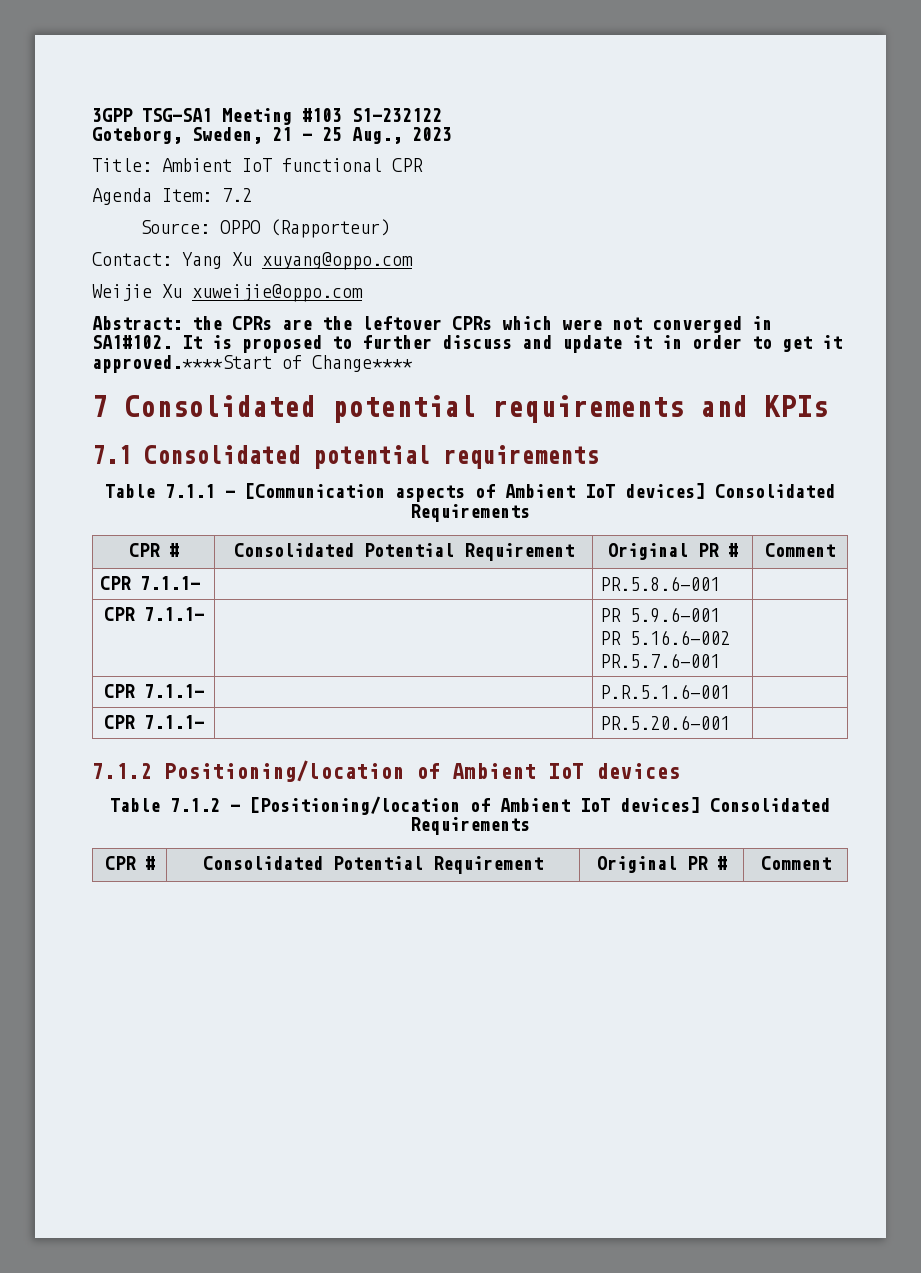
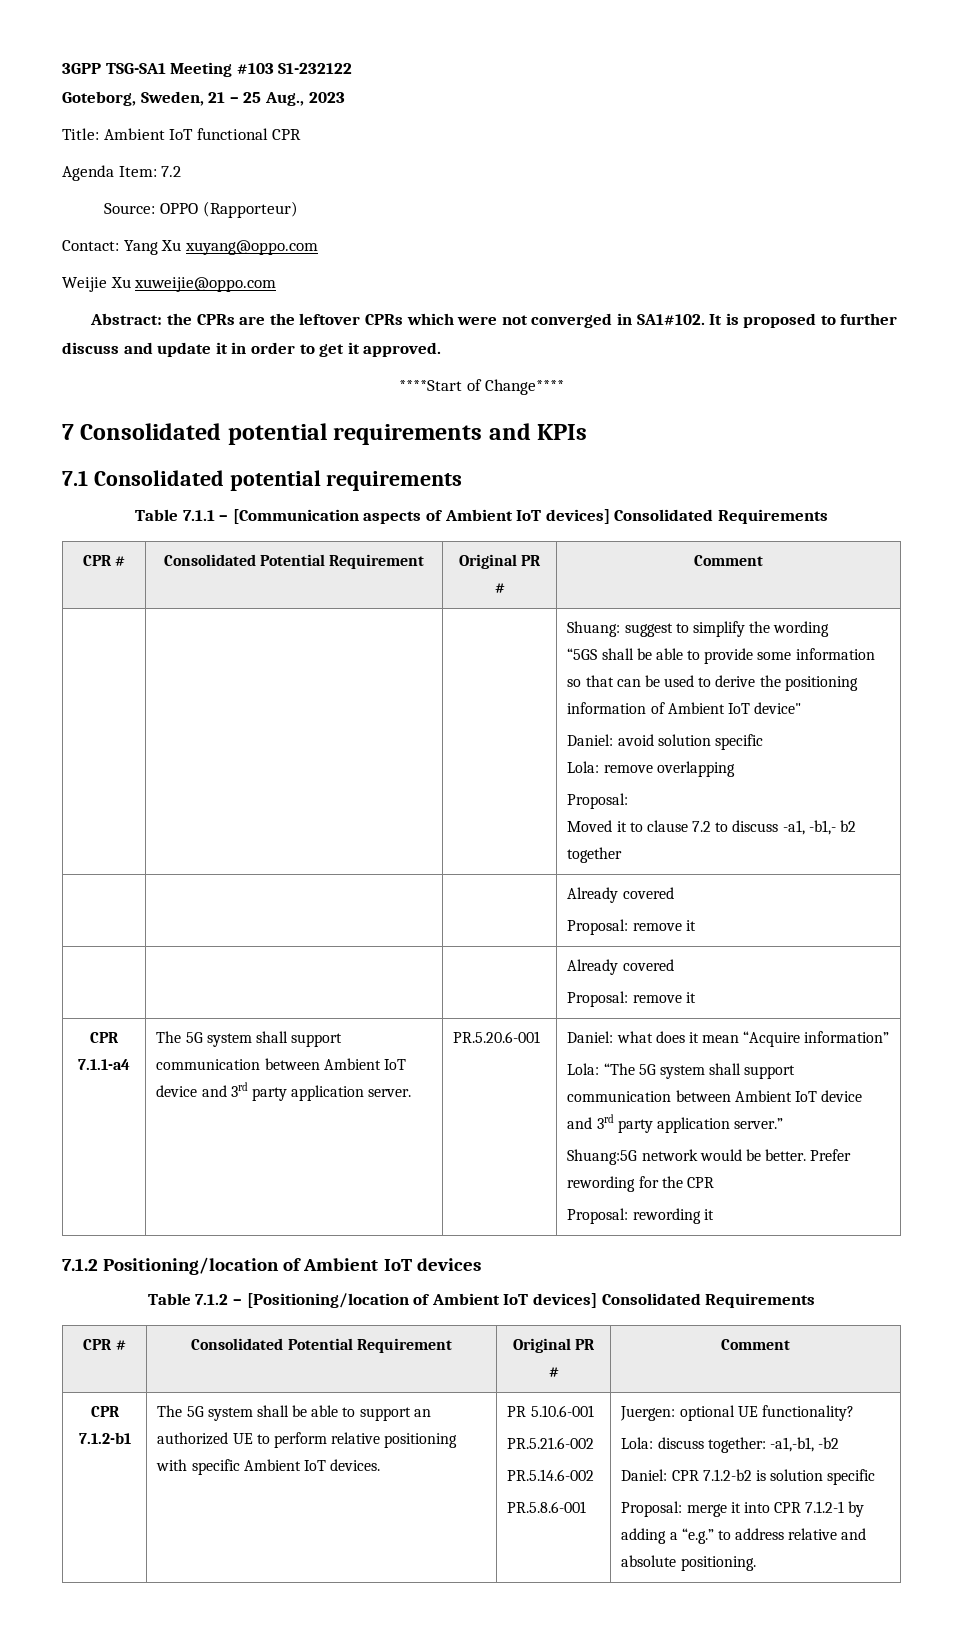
[92,355,272,373] approved.****Start -> [363,342,442,357] [399,380,463,391] approved. // ****Start
[99,576,200,590] [599,576,720,591] [103,607,204,621] [599,607,720,623] [599,630,730,645] [599,653,720,668] [103,684,204,698] [599,684,730,699] [103,715,204,729] [599,715,730,730] CPR 7.1.1- | | PR.5.8.6-001 | // CPR 7.1.1- | | PR 5.9.6-001 // PR 5.16.6-002 // PR.5.7.6-001 | // CPR 7.1.1- | | P.R.5.1.6-001 | // CPR 7.1.1- | | PR.5.20.6-001 | -> [567,621,830,637] [567,648,875,664] [567,675,858,691] [567,702,802,714] [567,734,763,750] [567,761,735,777] [567,793,629,809] [567,820,856,835] [567,847,623,863] [567,887,674,903] [567,919,696,935] [567,959,674,975] [567,991,696,1007] [90,1032,119,1043] [78,1059,130,1070] [156,1031,343,1047] [156,1058,406,1070] [156,1082,412,1101] [453,1031,541,1043] [567,1031,890,1047] [567,1063,796,1079] [567,1090,863,1102] [567,1114,784,1133] [567,1149,852,1165] [567,1176,714,1192] [567,1208,714,1224] | | | Shuang: suggest to simplify the wording // “5GS shall be able to provide some information so that can be used to derive the positioning information of Ambient IoT device" // Daniel: avoid solution specific // Lola: remove overlapping // Proposal: // Moved it to clause 7.2 to discuss -a1, -b1,- b2 together // | | | Already covered // Proposal: remove it // | | | Already covered // Proposal: remove it // CPR 7.1.1-a4 | The 5G system shall support communication between Ambient IoT device and 3rd party application server. | PR.5.20.6-001 | Daniel: what does it mean “Acquire information” // Lola: “The 5G system shall support communication between Ambient IoT device and 3rd party application server.” // Shuang:5G network would be better. Prefer rewording for the CPR // Proposal: rewording it
(831, 863) none -> [90,1406,120,1417] [78,1432,131,1444] [157,1405,431,1421] [157,1432,458,1448] [156,1459,381,1475] [507,1405,594,1417] [507,1437,595,1449] [507,1469,595,1481] [507,1501,587,1513] [620,1405,854,1421] [621,1437,840,1453] [621,1469,876,1485] [621,1501,865,1517] [621,1528,867,1544] [621,1555,756,1571] // CPR 7.1.2-b1 | The 5G system shall be able to support an authorized UE to perform relative positioning with specific Ambient IoT devices. | PR 5.10.6-001 // PR.5.21.6-002 // PR.5.14.6-002 // PR.5.8.6-001 | Juergen: optional UE functionality? // Lola: discuss together: -a1,-b1, -b2 // Daniel: CPR 7.1.2-b2 is solution specific // Proposal: merge it into CPR 7.1.2-1 by adding a “e.g.” to address relative and absolute positioning.

